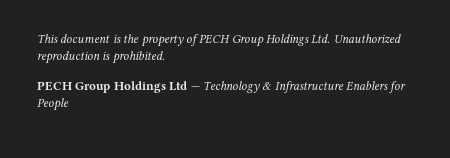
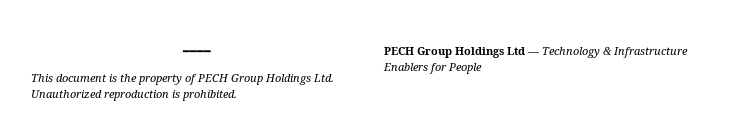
(37, 38) none -> [181,50,211,55] ━━━━ //

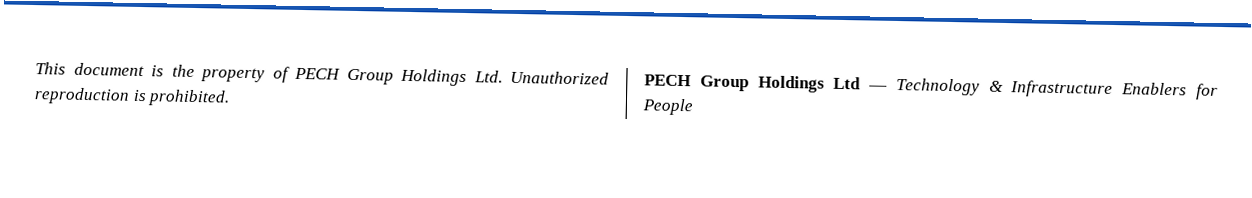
[181,50,211,55] ━━━━ // -> (35, 68) none

